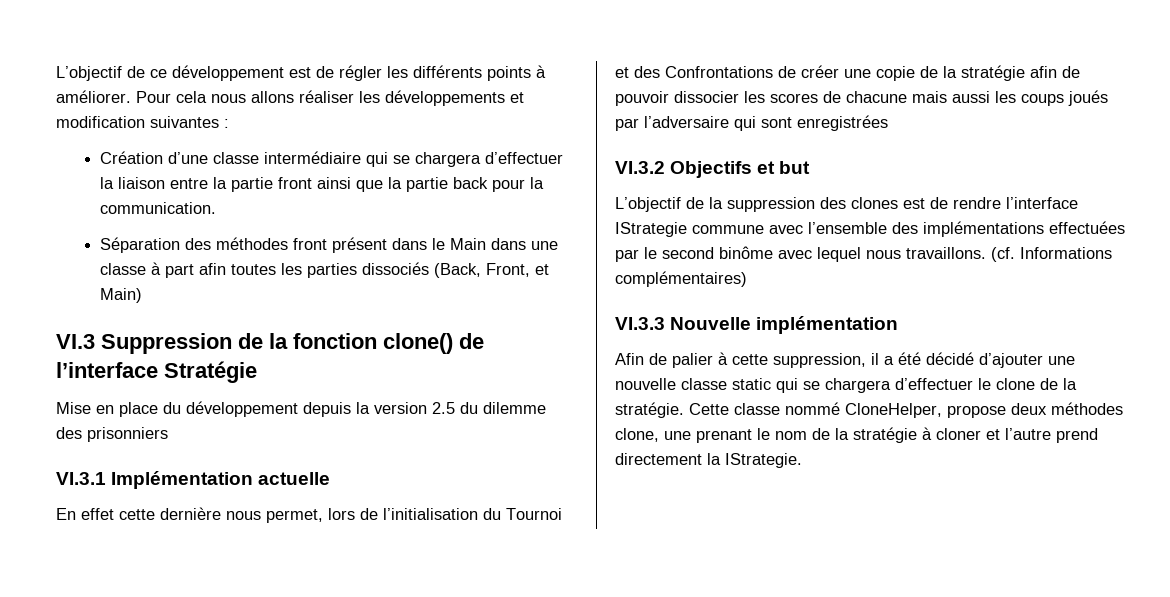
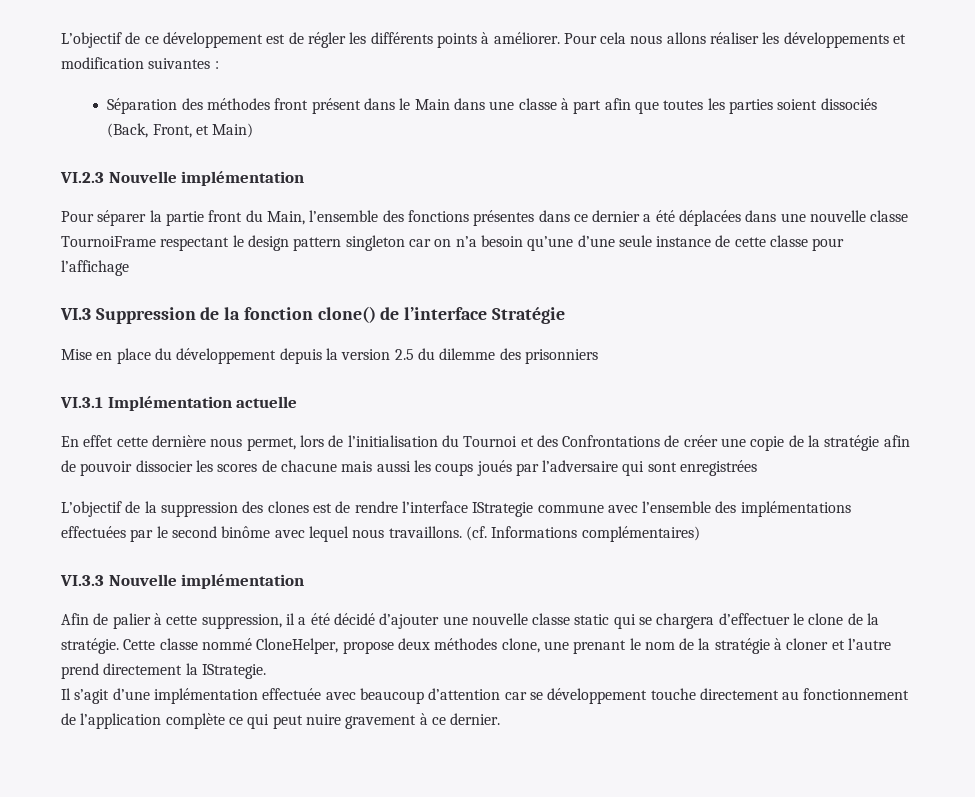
[99,151,563,167] [99,177,544,192] [99,202,216,214] // Création d’une classe intermédiaire qui se chargera d’effectuer la liaison entre la partie front ainsi que la partie back pour la communication. -> (219, 65) none
(226, 269) none -> [634,101,659,114] que
(357, 270) none -> [777,99,818,110] soient
(142, 295) none -> [60,171,305,186] [61,210,909,226] [61,235,845,251] [61,260,129,276] // VI.2.3 Nouvelle implémentation // Pour séparer la partie front du Main, l’ensemble des fonctions présentes dans ce dernier a été déplacées dans une nouvelle classe TournoiFrame respectant le design pattern singleton car on n’a besoin qu’une d’une seule instance de cette classe pour l’affichage
[615,161,811,178] // VI.3.2 Objectifs et but -> (758, 468) none
(802, 460) none -> [61,688,910,704] [61,713,501,729] // Il s’agit d’une implémentation effectuée avec beaucoup d’attention car se développement touche directement au fonctionnement de l’application complète ce qui peut nuire gravement à ce dernier.

